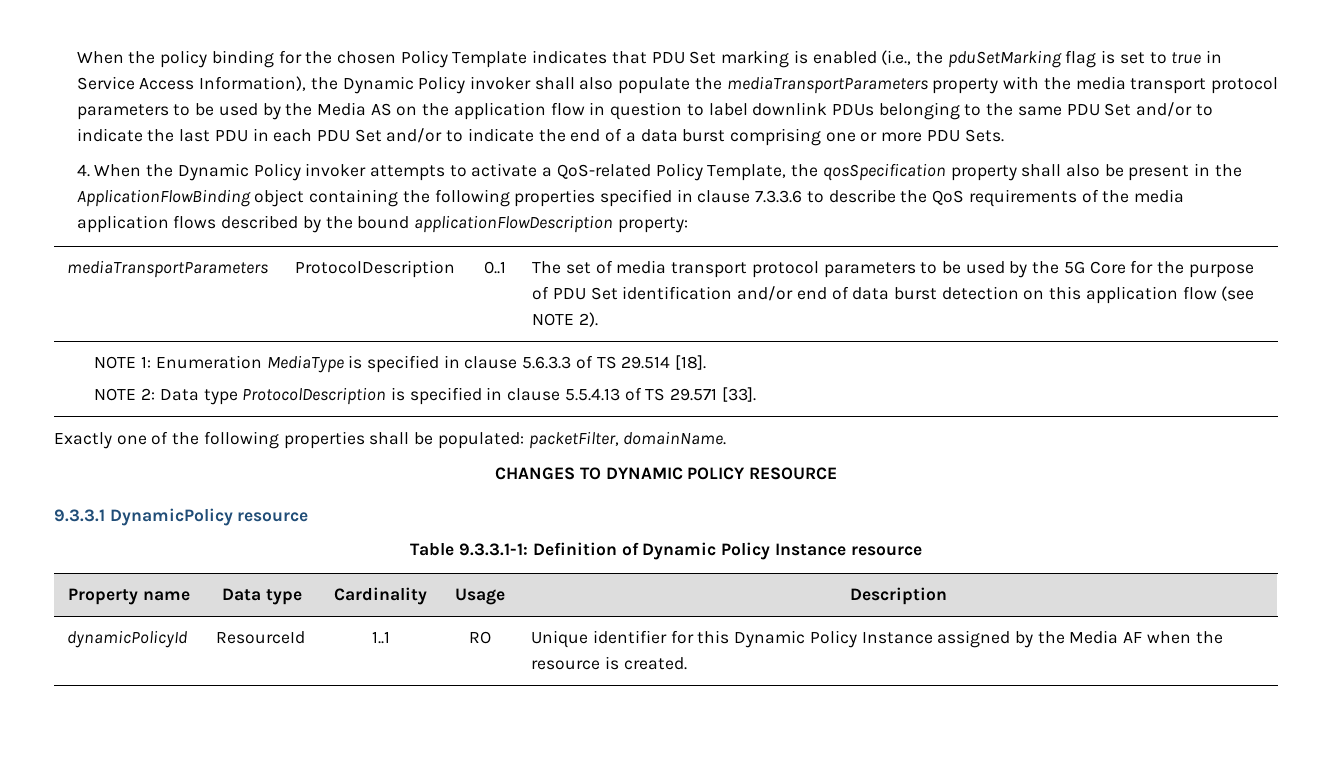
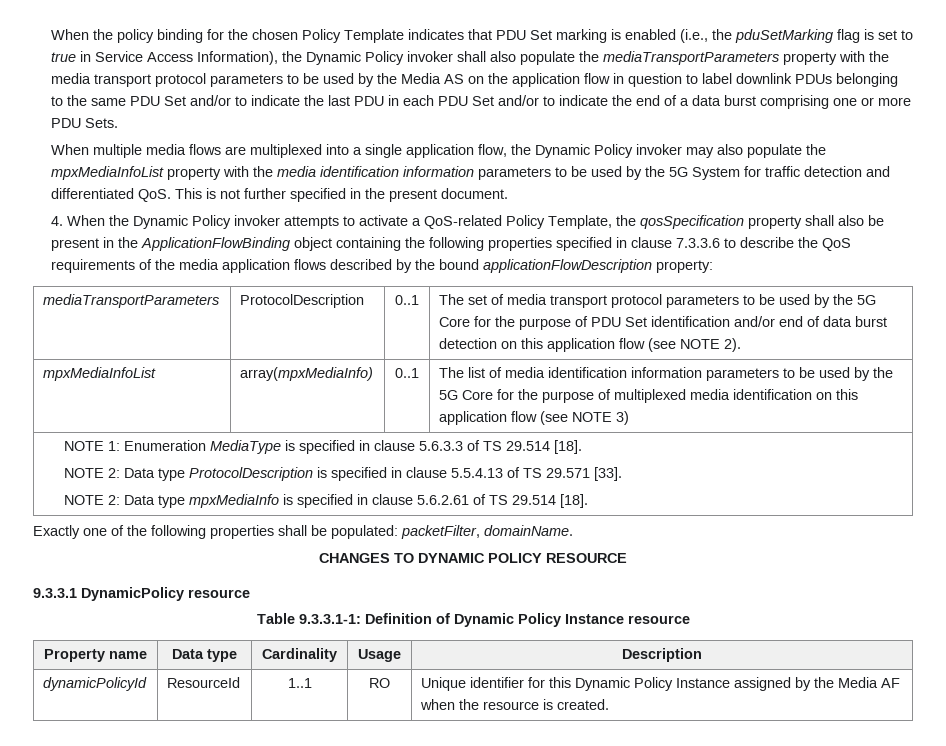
(1004, 135) none -> [50,144,826,158] [50,166,890,180] [50,188,508,202] // When multiple media flows are multiplexed into a single application flow, the Dynamic Policy invoker may also populate the mpxMediaInfoList property with the media identification information parameters to be used by the 5G System for traffic detection and differentiated QoS. This is not further specified in the present document.
(598, 319) none -> [43,367,157,381] [240,367,374,381] [395,368,419,378] [439,367,894,381] [439,389,859,403] [439,411,630,425] // mpxMediaInfoList | array(mpxMediaInfo) | 0..1 | The list of media identification information parameters to be used by the 5G Core for the purpose of multiplexed media identification on this application flow (see NOTE 3)
(756, 394) none -> [64,494,589,508] // NOTE 2: Data type mpxMediaInfo is specified in clause 5.6.2.61 of TS 29.514 [18].

